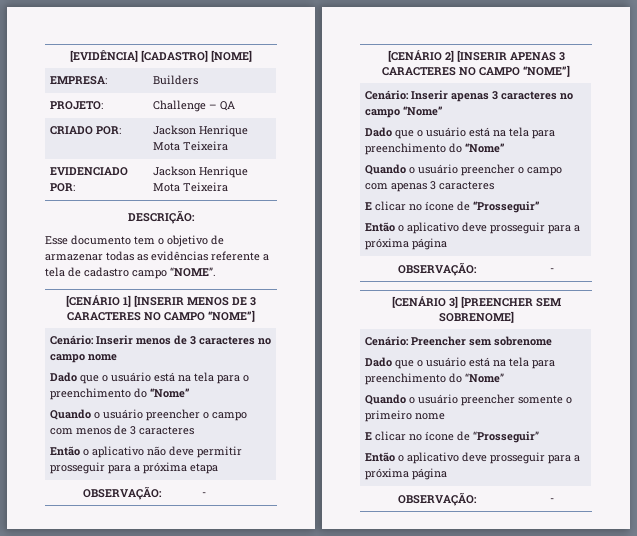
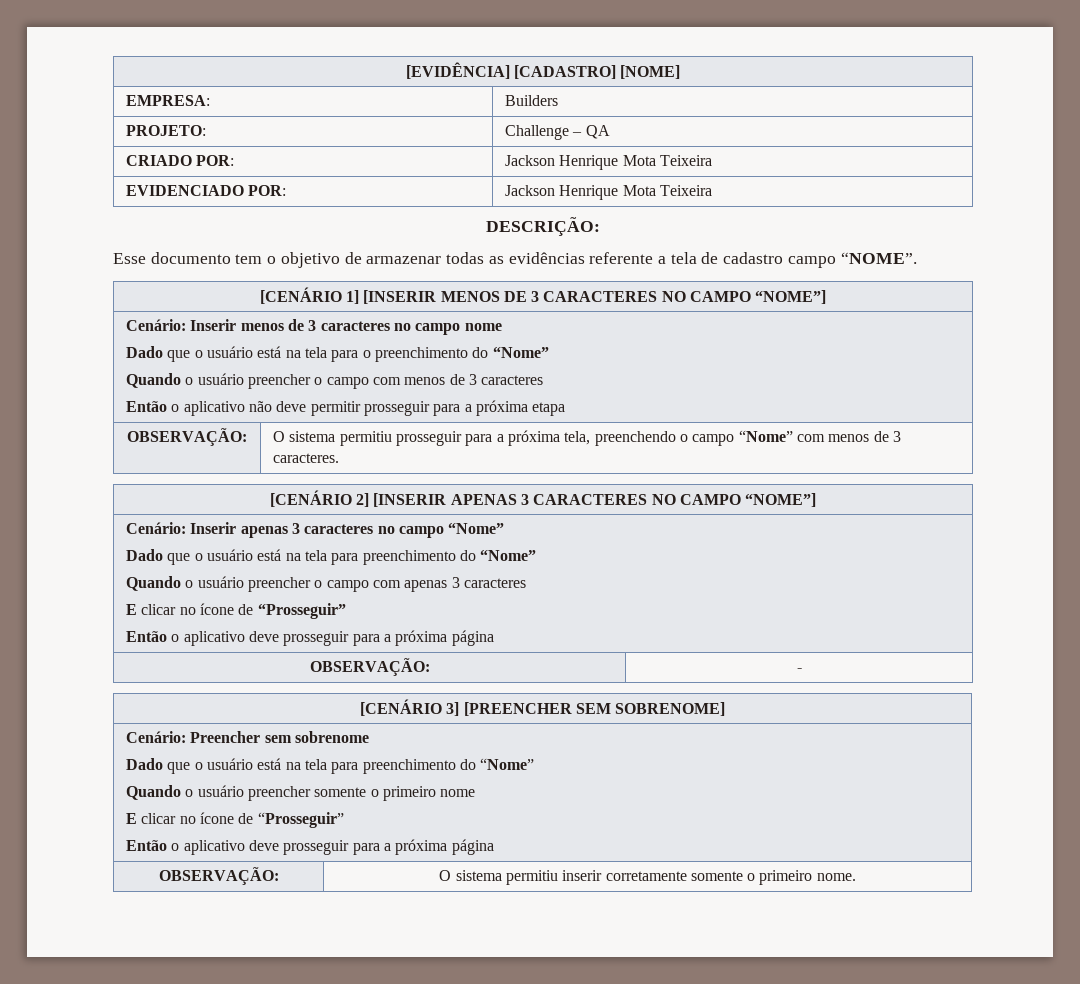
[201,492,206,496] - -> [273,430,901,446] [273,453,340,463] O sistema permitiu prosseguir para a próxima tela, preenchendo o campo “Nome” com menos de 3 caracteres.
[550,498,554,502] - -> [439,870,856,885] O sistema permitiu inserir corretamente somente o primeiro nome.

